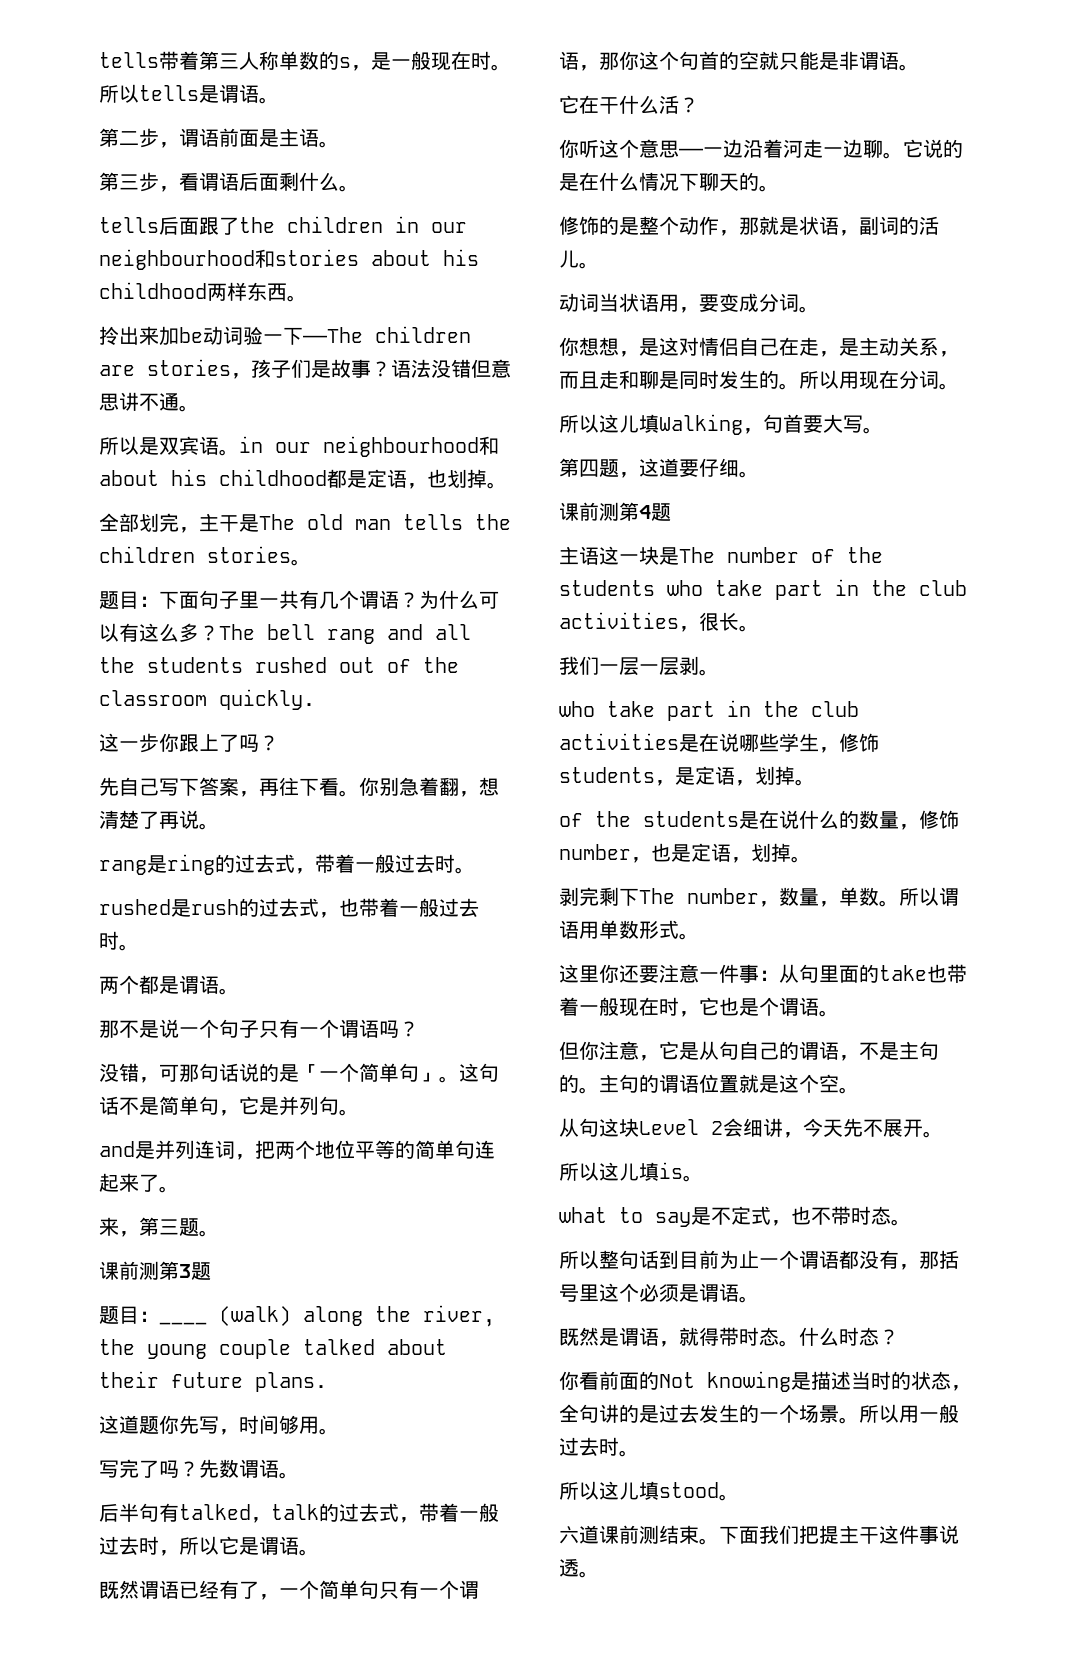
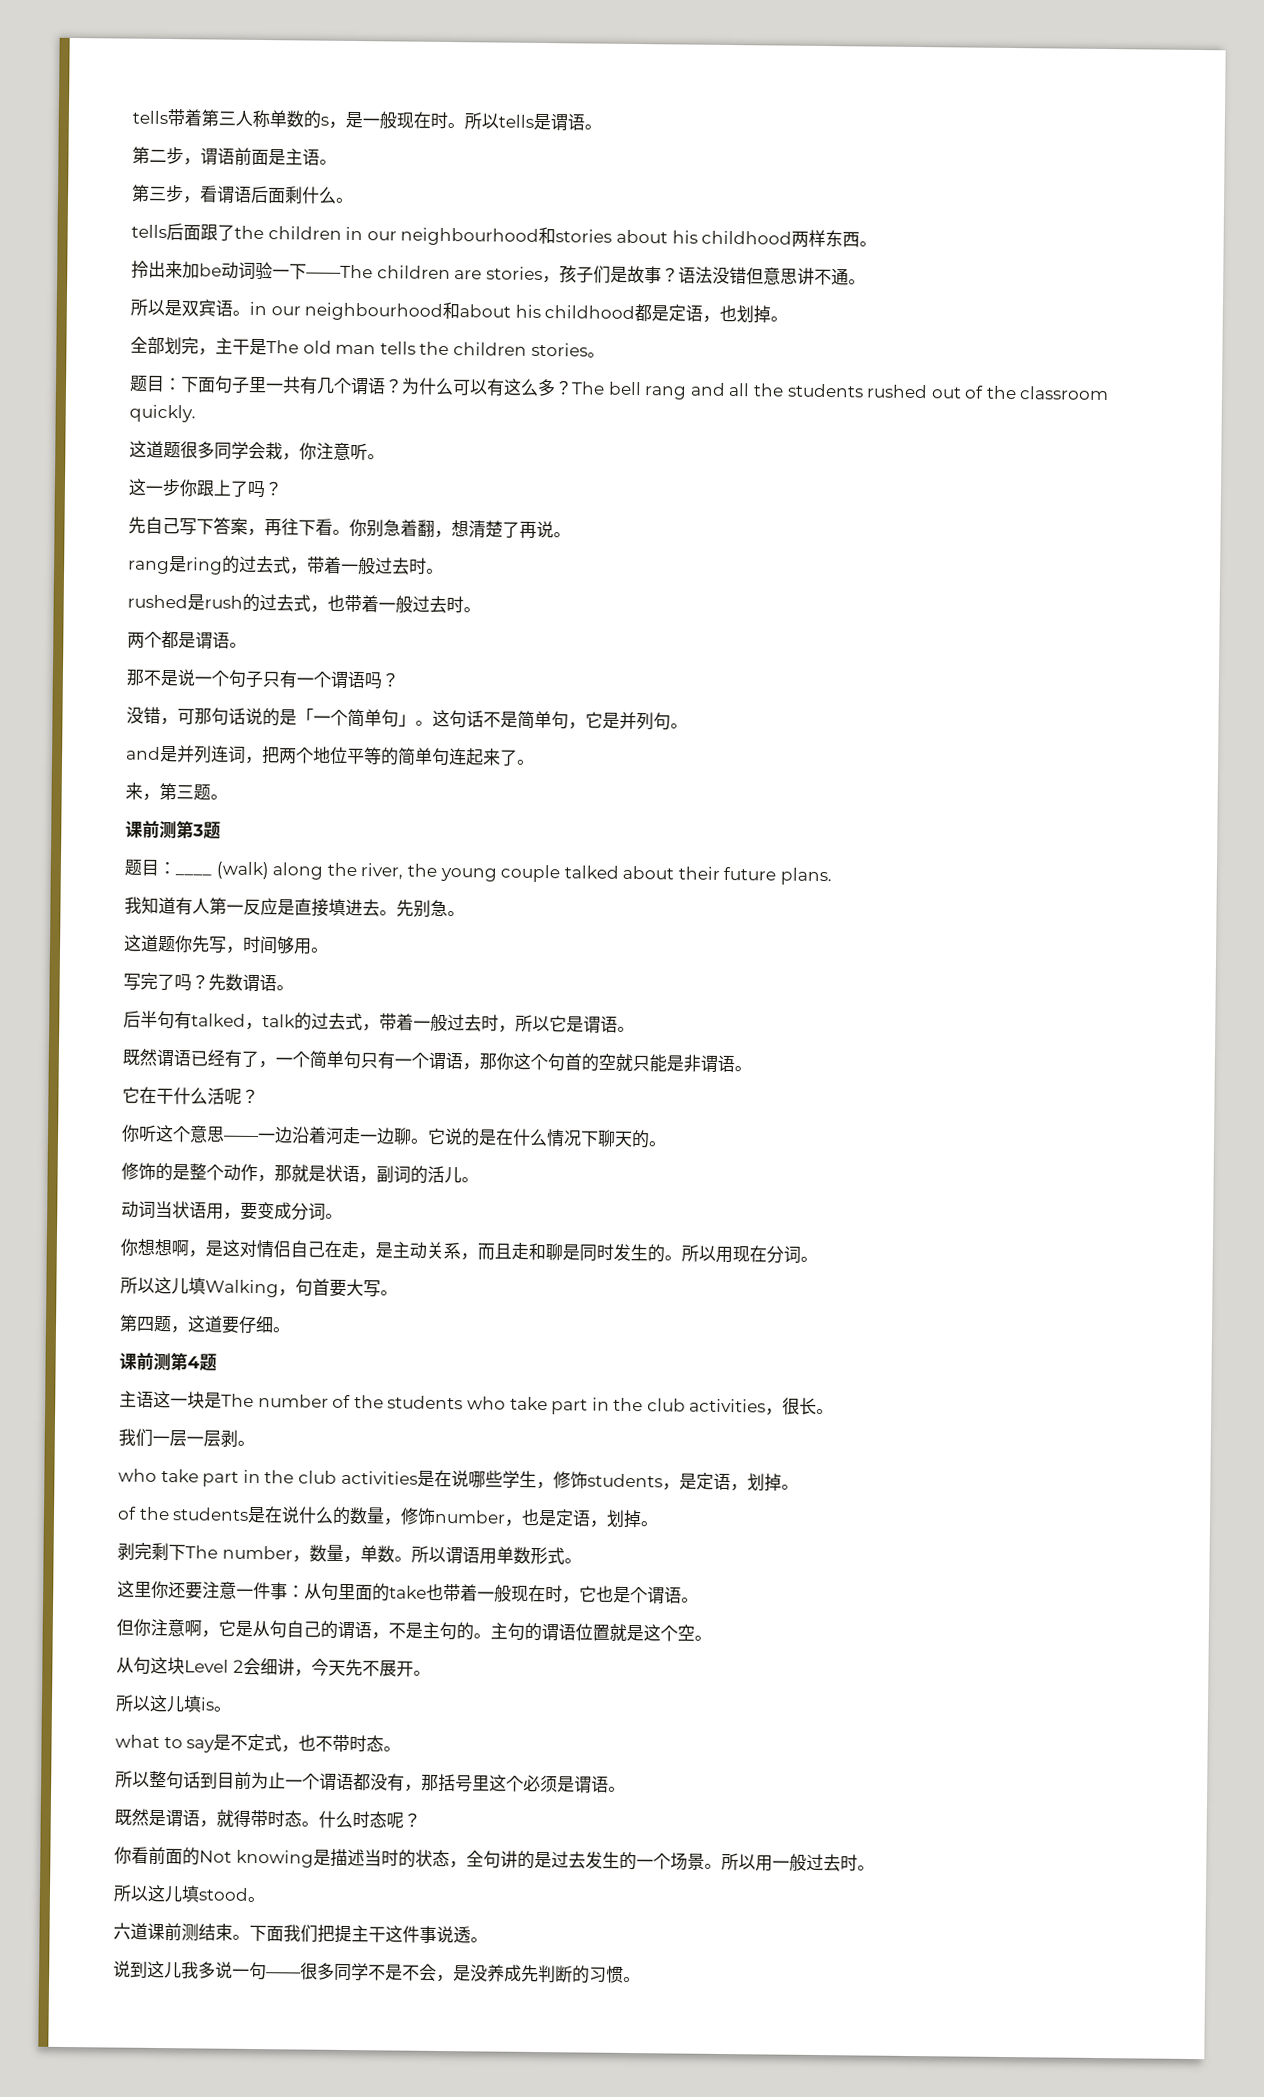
(315, 699) none -> [129,440,385,461] // 这道题很多同学会栽，你注意听。
(327, 1382) none -> [124,896,465,918] // 我知道有人第一反应是直接填进去。先别急。
(679, 104) none -> [224,1088,242,1105] 呢
(619, 346) none -> [171,1239,189,1257] 啊
(639, 1050) none -> [184,1619,202,1637] 啊
(879, 1336) none -> [386,1812,404,1829] 呢
(599, 1574) none -> [113,1960,641,1984] // 说到这儿我多说一句——很多同学不是不会，是没养成先判断的习惯。

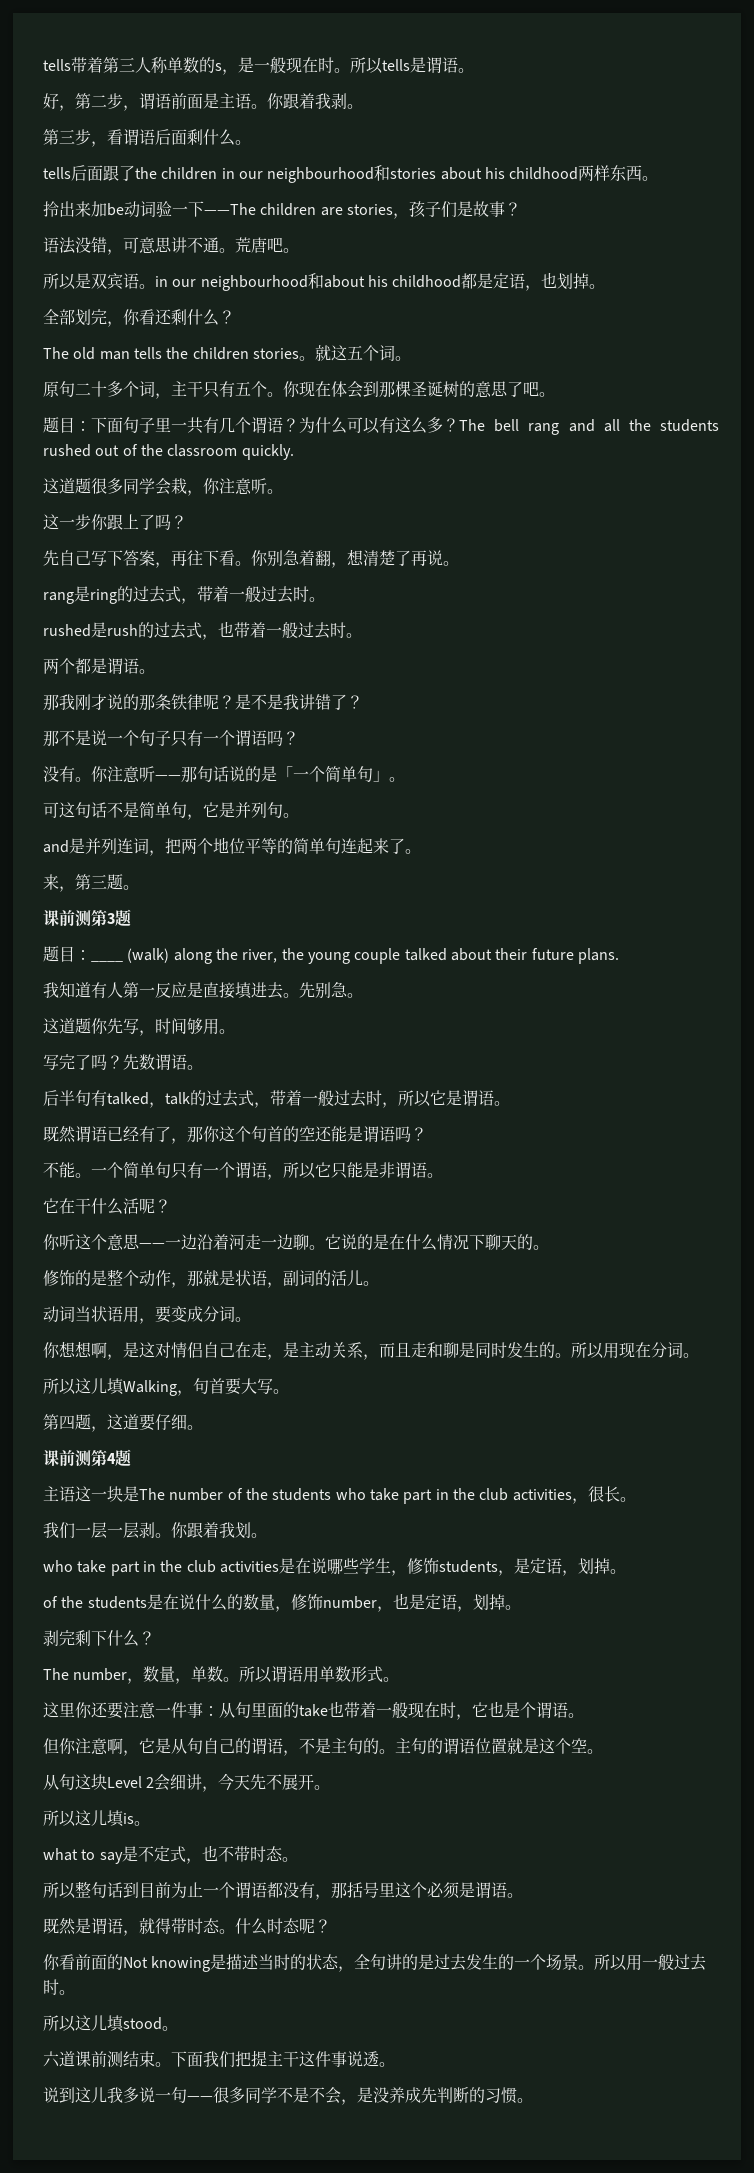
(602, 127) none -> [43,93,75,111] 好，
(337, 162) none -> [267,93,363,109] 你跟着我剥。
(679, 275) none -> (521, 209) //
[745,267,764,285] 但 -> [107,237,139,255] ，可
(866, 282) none -> [235,237,299,253] 荒唐吧。
[215,337,267,356] 主干是 -> [123,309,235,326] 你看还剩什么？ //
(605, 355) none -> [314,345,411,361] [43,381,555,399] 就这五个词。 // 原句二十多个词，主干只有五个。你现在体会到那棵圣诞树的意思了吧。
(247, 645) none -> [43,694,363,711] // 那我刚才说的那条铁律呢？是不是我讲错了？
[143,706,195,726] 错，可 -> [59,766,181,783] 有。你注意听——
(433, 723) none -> [43,802,59,818] // 可
(276, 1065) none -> [187,1126,427,1143] [43,1162,91,1178] 那你这个句首的空还能是谓语吗？ // 不能。
[479,1052,633,1072] 那你这个句首的空就 -> [283,1162,331,1179] 所以它
(255, 1443) none -> [171,1522,267,1539] 你跟着我划。
(186, 1552) none -> [107,1630,155,1647] 什么？ //

